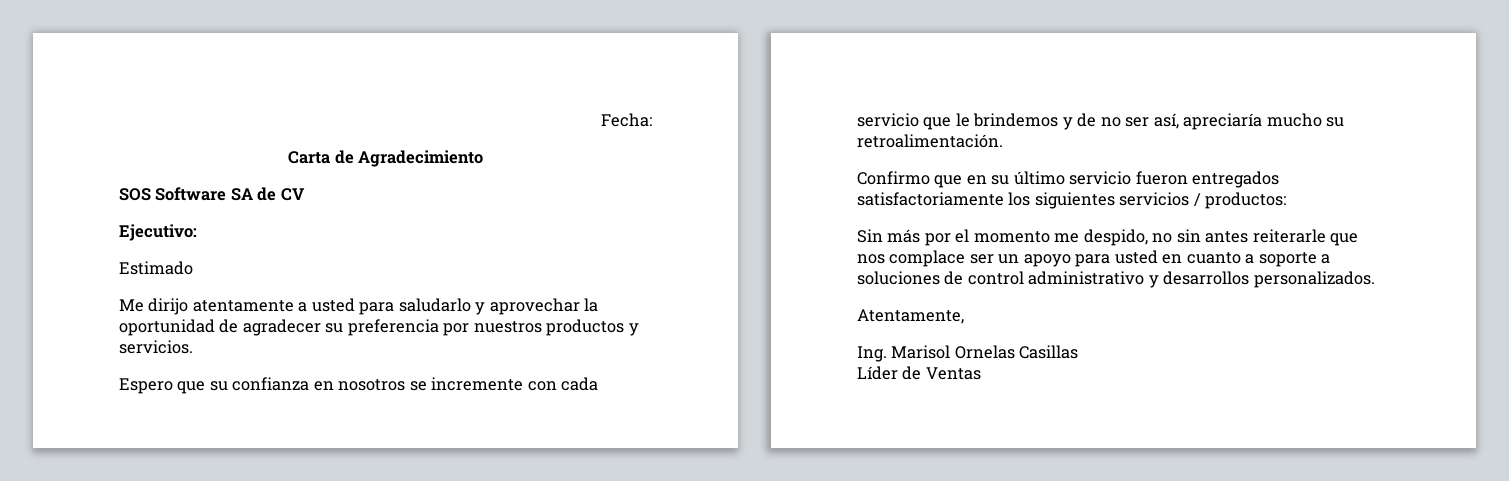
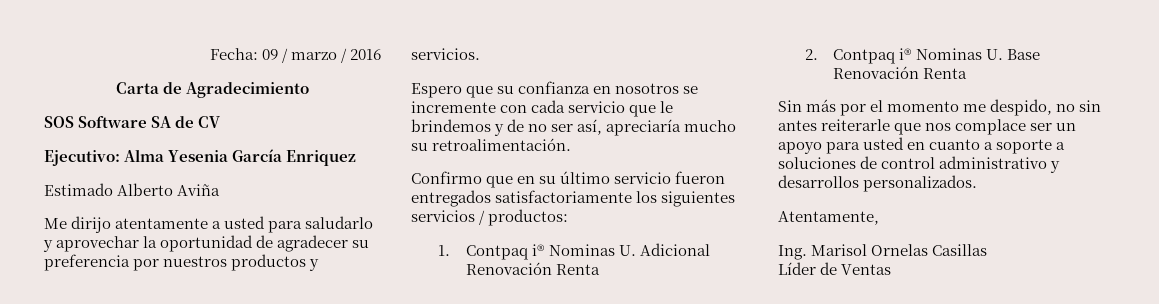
(652, 120) none -> [261,48,382,63] 09 / marzo / 2016
(197, 232) none -> [124,149,357,166] Alma Yesenia García Enriquez
(193, 268) none -> [117,183,221,196] Alberto Aviña
(1287, 200) none -> [438,243,710,260] [465,262,600,275] [805,48,1040,64] [832,66,967,79] // 1. Contpaq i® Nominas U. Adicional Renovación Renta // 2. Contpaq i® Nominas U. Base Renovación Renta

